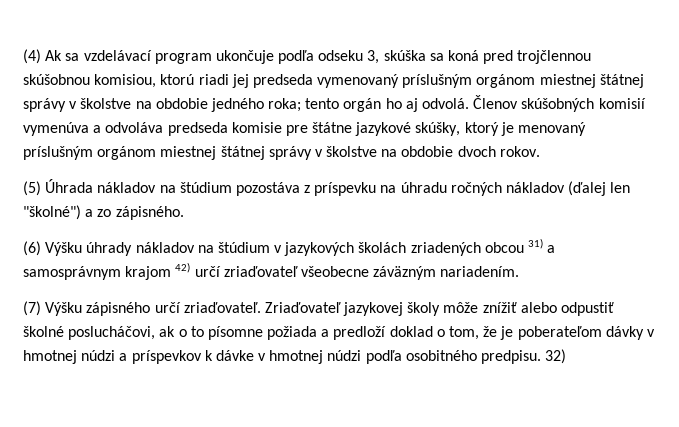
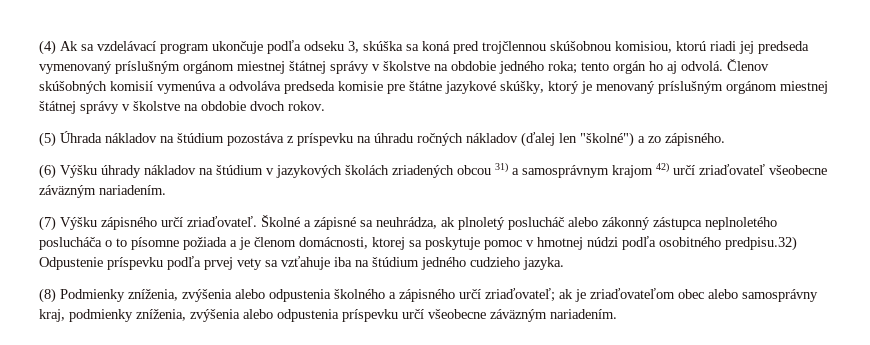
[264,302,615,316] [23,326,176,340] Zriaďovateľ jazykovej školy môže znížiť alebo odpustiť školné poslucháčovi, ak -> [261,215,777,230] [39,237,102,250] Školné a zápisné sa neuhrádza, ak plnoletý poslucháč alebo zákonný zástupca neplnoletého poslucháča
[333,326,655,340] [23,350,254,364] predloží doklad o tom, že je poberateľom dávky v hmotnej núdzi a príspevkov k dávke -> [239,237,522,250] je členom domácnosti, ktorej sa poskytuje pomoc
[481,349,567,364] predpisu. 32) -> [725,236,797,251] [39,256,564,270] [39,288,818,303] [39,309,617,322] predpisu.32) Odpustenie príspevku podľa prvej vety sa vzťahuje iba na štúdium jedného cudzieho jazyka. // (8) Podmienky zníženia, zvýšenia alebo odpustenia školného a zápisného určí zriaďovateľ; ak je zriaďovateľom obec alebo samosprávny kraj, podmienky zníženia, zvýšenia alebo odpustenia príspevku určí všeobecne záväzným nariadením.

